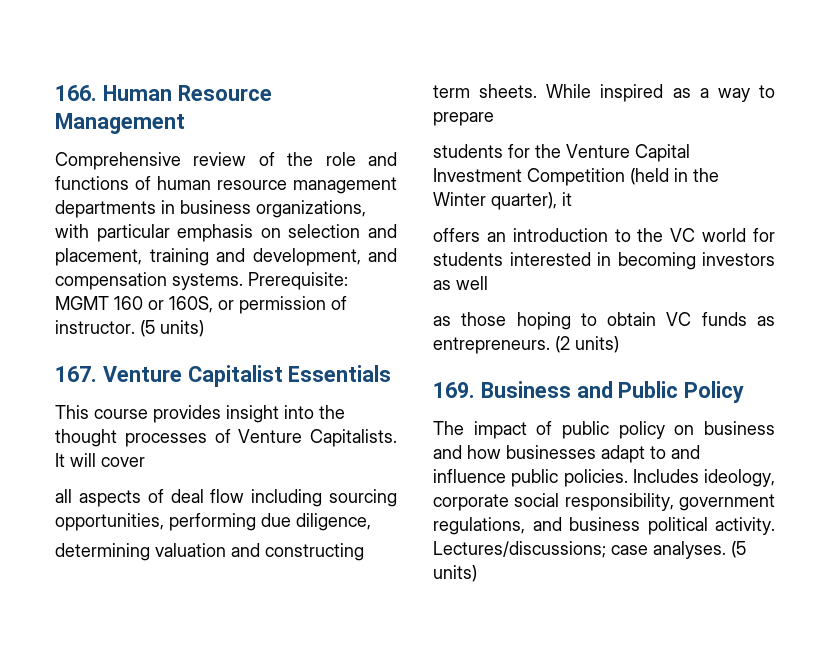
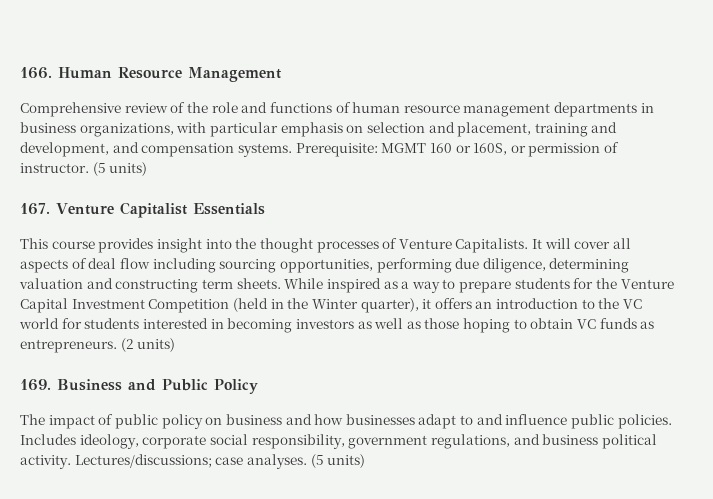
(145, 462) // -> (611, 245) none
(371, 522) // -> (546, 265) none
(494, 119) // -> (512, 287) none
(572, 199) // -> (432, 304) none
(488, 283) // -> (404, 323) none

